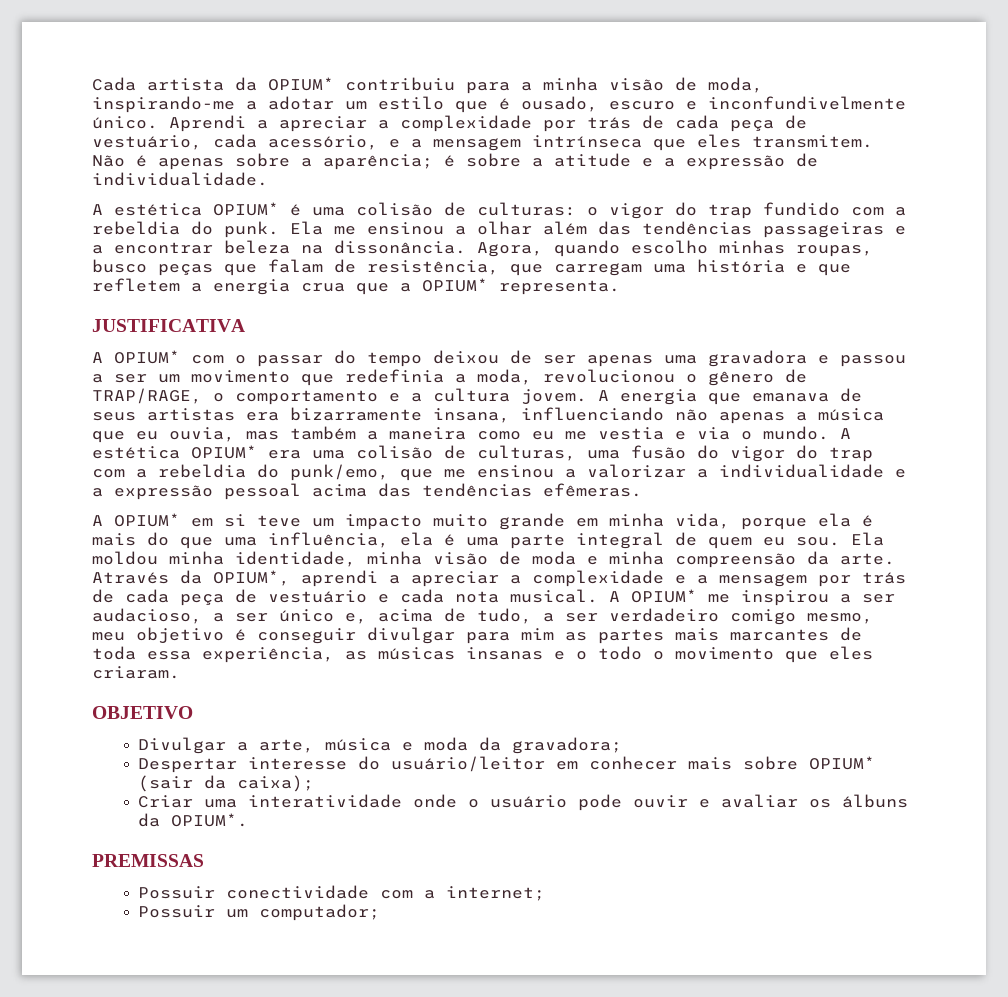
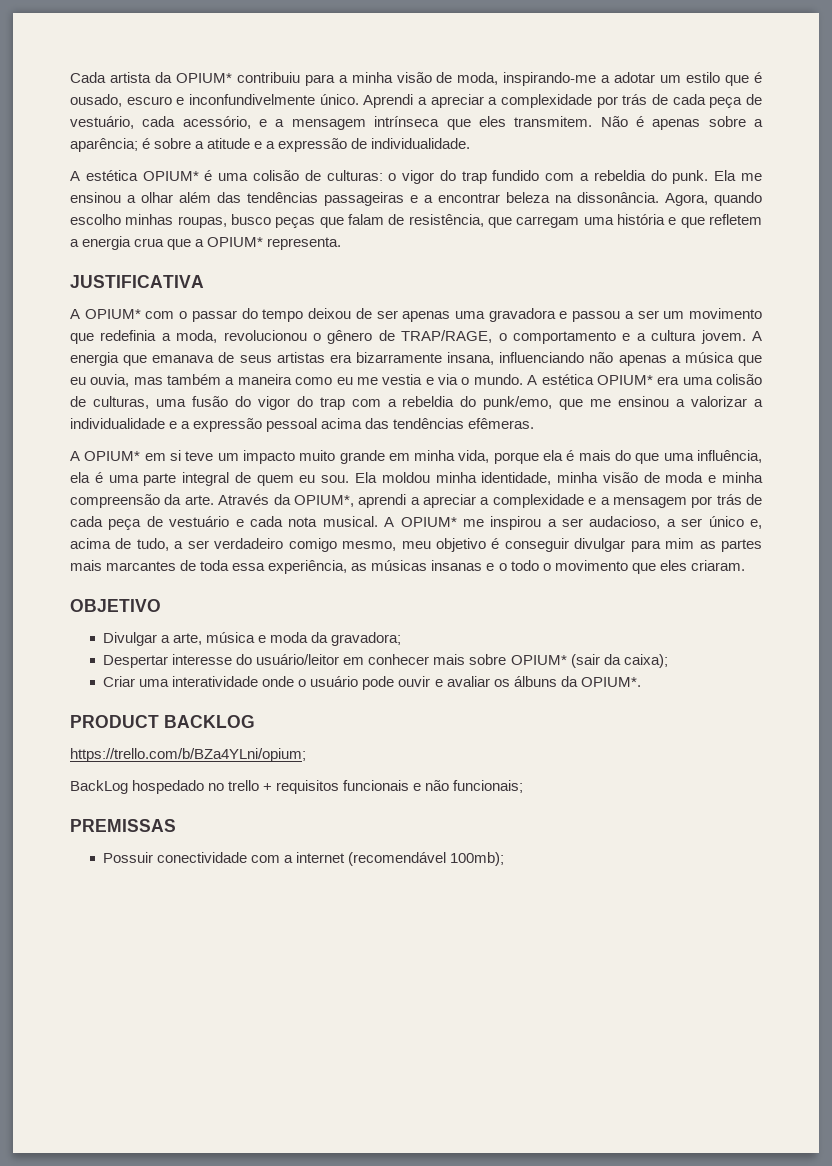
(249, 820) none -> [70,715,255,728] [70,748,306,762] [70,780,524,794] // PRODUCT BACKLOG // https://trello.com/b/BZa4YLni/opium; // BackLog hospedado no trello + requisitos funcionais e não funcionais;
[446,886,546,901] [138,904,381,921] internet; // Possuir um computador; -> [296,852,505,866] internet (recomendável 100mb);

